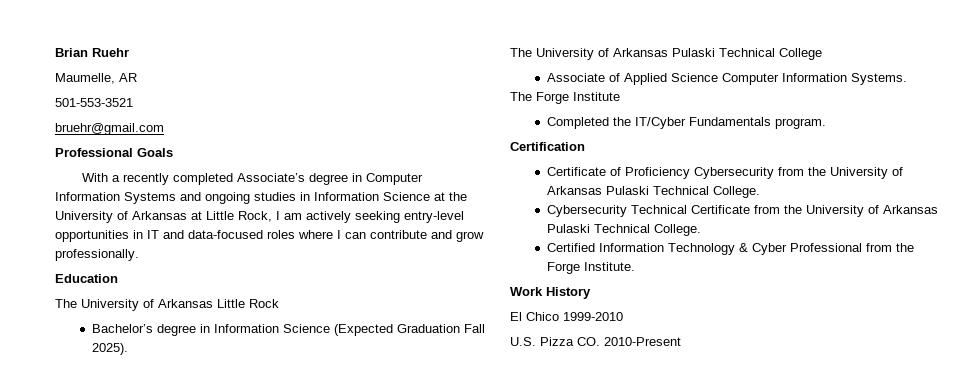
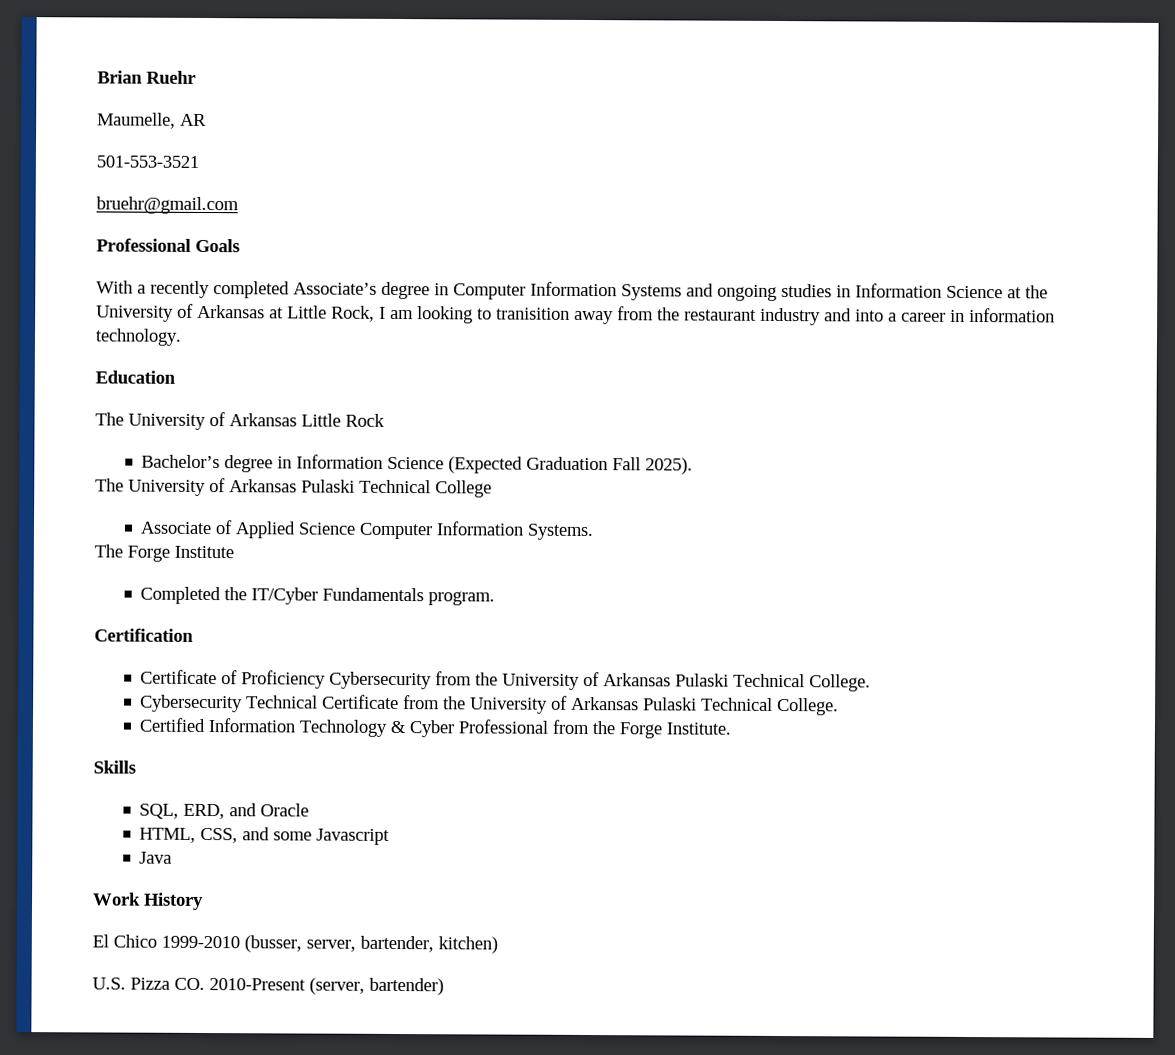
[306,211,464,223] [55,230,484,242] [55,249,139,261] actively seeking entry-level opportunities in IT and data-focused roles where I can contribute and grow professionally. -> [417,306,1055,326] [95,328,182,346] looking to tranisition away from the restaurant industry and into a career in information technology.
(635, 266) none -> [93,760,136,774] [139,803,310,820] [139,827,391,845] [139,851,173,864] // Skills // SQL, ERD, and Oracle // HTML, CSS, and some Javascript // Java
(623, 316) none -> [244,935,498,954] (busser, server, bartender, kitchen)
(681, 341) none -> [309,977,444,996] (server, bartender)

